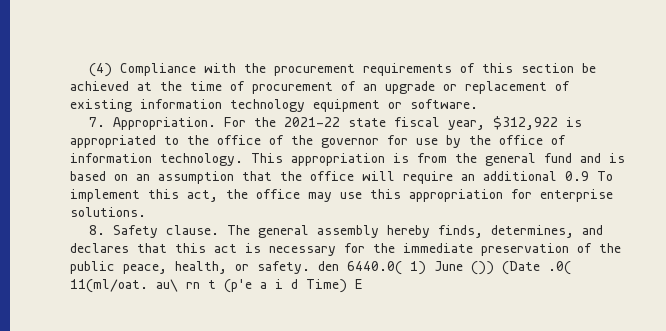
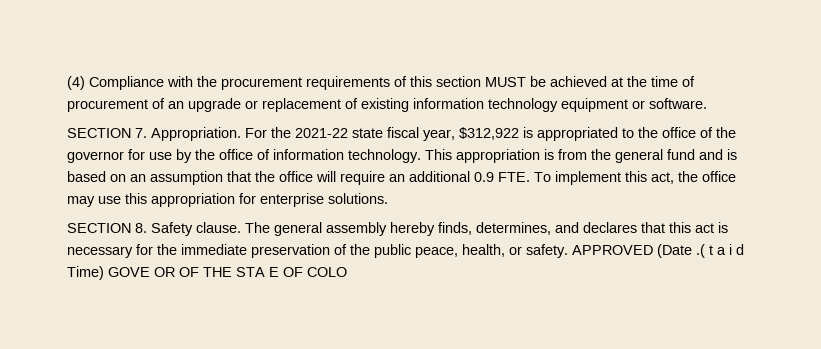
(574, 68) none -> [485,77,526,87] MUST
(478, 104) none -> [67,128,131,138] SECTION
(589, 176) none -> [498,172,530,182] FTE.
(146, 212) none -> [67,223,131,233] SECTION
[318,261,571,275] [70,279,363,293] den 6440.0( 1) June ()) (Date .0( 11(ml/oat. au\ rn t (p'e a i d Time) E -> [572,244,744,258] [67,266,347,280] APPROVED (Date .( t a i d Time) GOVE OR OF THE STA E OF COLO

